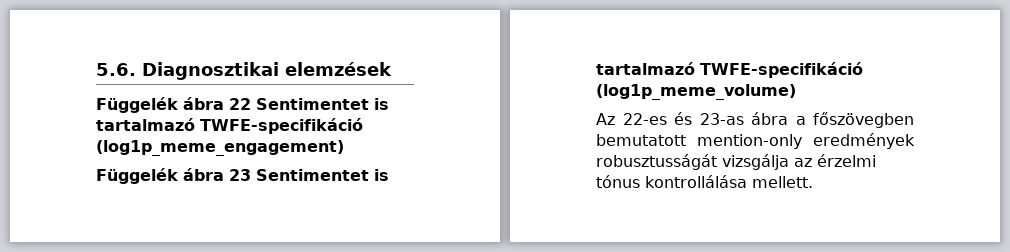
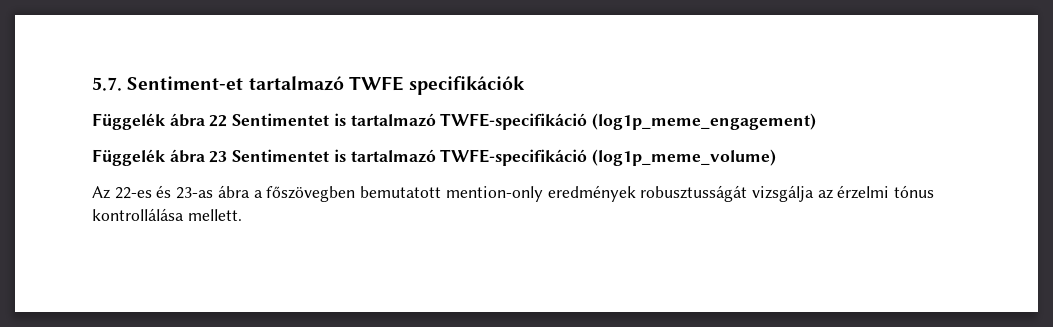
[96,62,392,80] 5.6. Diagnosztikai elemzések -> [92,76,526,95] 5.7. Sentiment-et tartalmazó TWFE specifikációk

